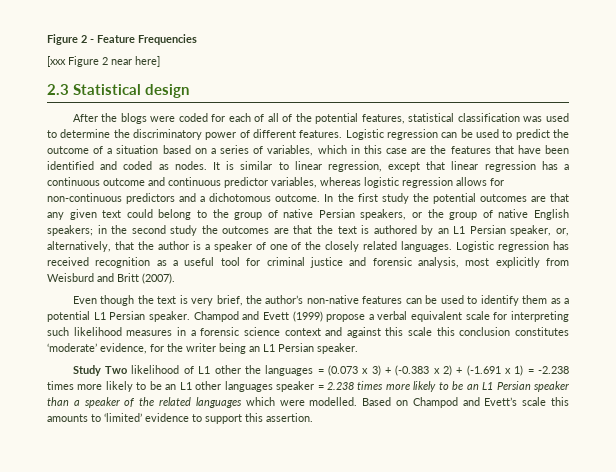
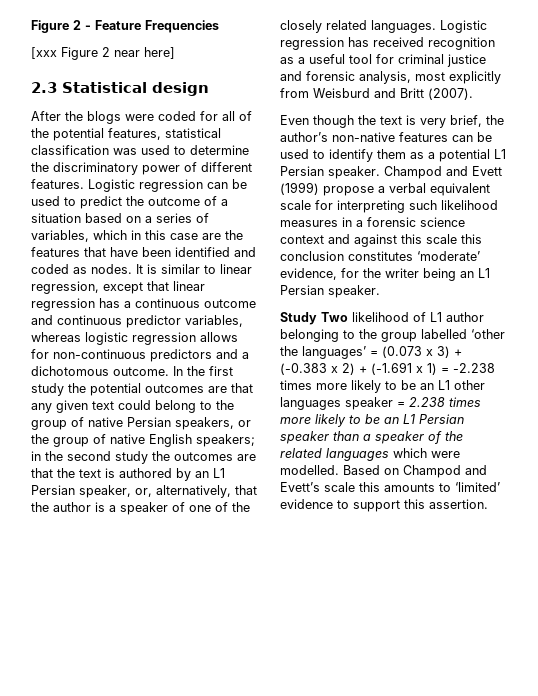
[228,113,265,122] each of -> (218, 116) none
[214,365,314,376] other the languages -> [446,312,484,322] [280,329,505,342] [280,346,366,359] author belonging to the group labelled ‘other the languages’

